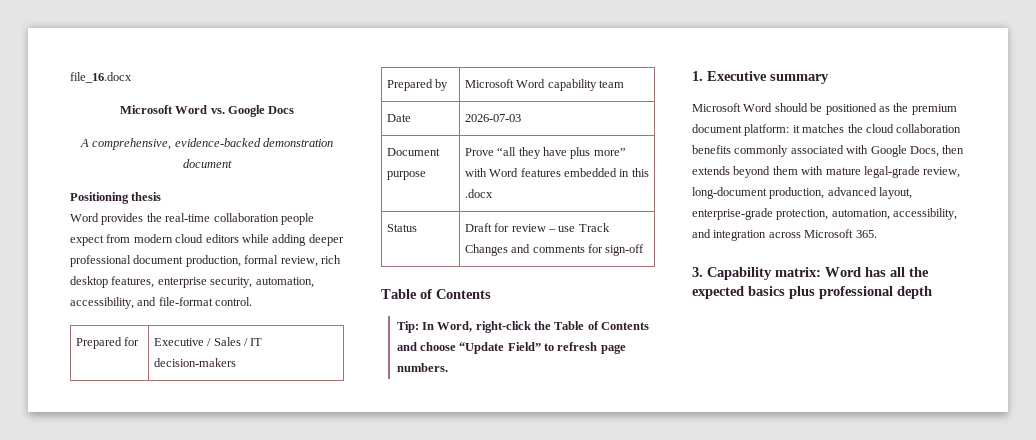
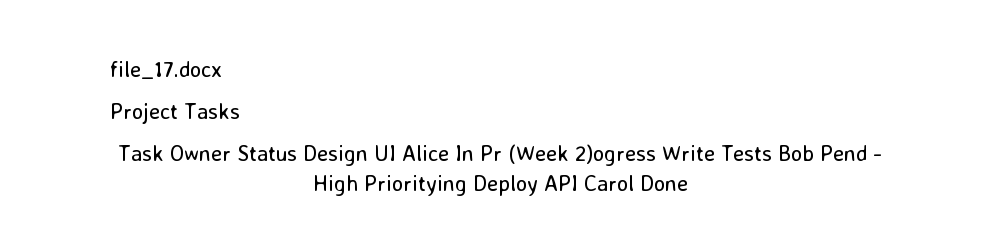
[70,72,132,83] [119,105,295,117] [79,138,334,150] [183,159,232,168] [70,192,162,204] [70,213,314,225] [70,234,344,246] [70,255,341,267] [70,276,314,288] [70,297,253,309] [75,337,140,349] [153,337,263,346] [153,358,236,367] [386,79,449,91] [464,79,625,91] [386,114,411,122] [464,114,521,122] [386,148,440,156] [386,171,426,180] [464,147,626,159] [464,168,649,177] [464,189,493,198] [386,224,417,232] [464,223,610,232] [464,244,645,256] [381,289,491,299] [396,321,650,333] [396,342,626,354] [396,363,448,372] [692,71,829,84] [692,103,957,115] [692,124,962,136] [692,145,965,157] [692,166,961,178] [692,187,913,199] [692,208,958,220] [692,229,877,241] [692,267,929,280] [692,286,932,299] file_16.docx // Microsoft Word vs. Google Docs // A comprehensive, evidence-backed demonstration document // Positioning thesis // Word provides the real-time collaboration people expect from modern cloud editors while adding deeper professional document production, formal review, rich desktop features, enterprise security, automation, accessibility, and file-format control. // Prepared for | Executive / Sales / IT decision-makers // Prepared by | Microsoft Word capability team // Date | 2026-07-03 // Document purpose | Prove “all they have plus more” with Word features embedded in this .docx // Status | Draft for review – use Track Changes and comments for sign-off // Table of Contents // Tip: In Word, right-click the Table of Contents and choose “Update Field” to refresh page numbers. // 1. Executive summary // Microsoft Word should be positioned as the premium document platform: it matches the cloud collaboration benefits commonly associated with Google Docs, then extends beyond them with mature legal-grade review, long-document production, advanced layout, enterprise-grade protection, automation, accessibility, and integration across Microsoft 365. // 3. Capability matrix: Word has all the expected basics plus professional depth -> [110,61,222,79] [110,102,240,124] [117,144,883,166] [312,175,688,196] file_17.docx // Project Tasks // Task Owner Status Design UI Alice In Pr (Week 2)ogress Write Tests Bob Pend - High Prioritying Deploy API Carol Done

